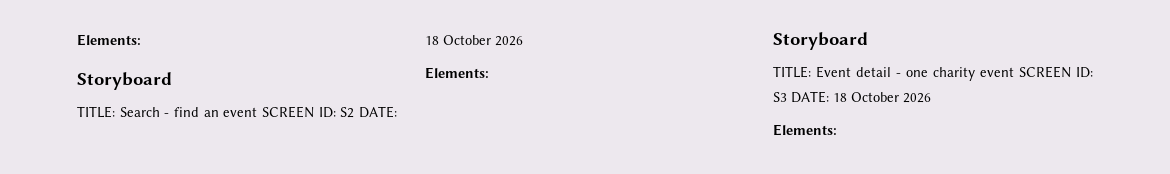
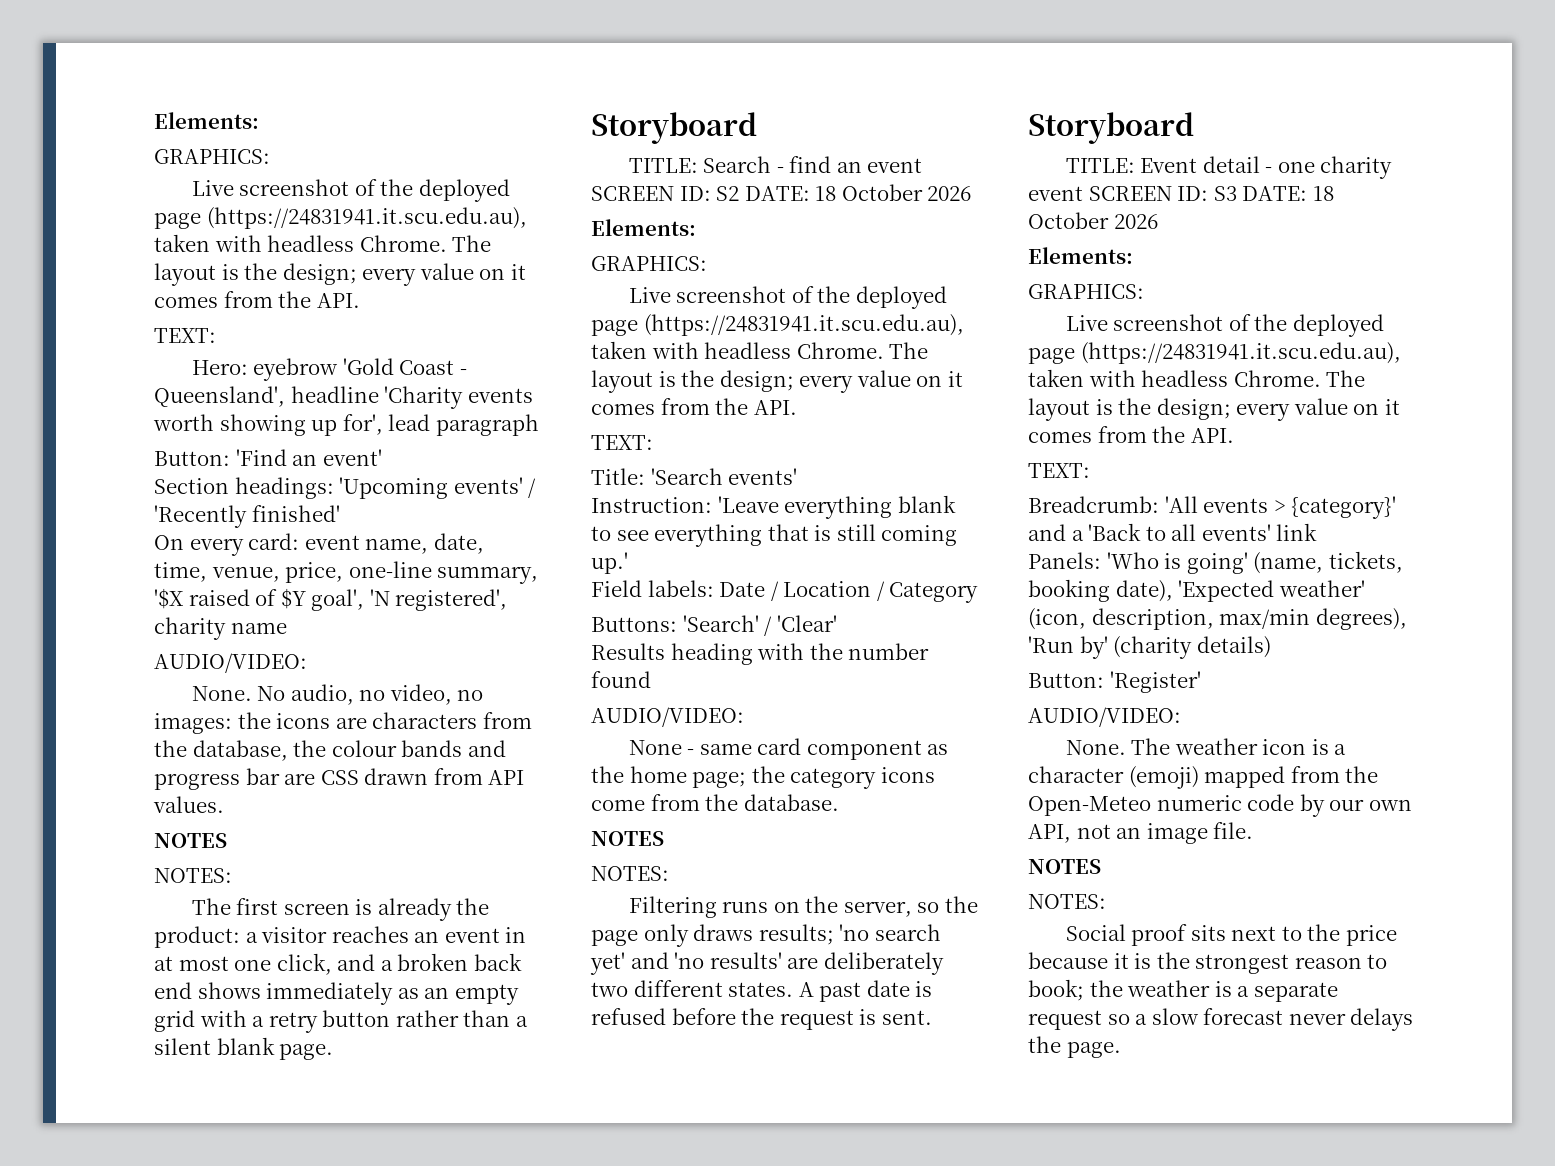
[77,34,141,46] Elements: -> [154,112,259,129] [154,149,270,164] [191,179,510,202] [154,207,527,229] [154,234,492,252] [154,263,526,286] [154,291,360,308] [154,328,216,343] [191,358,467,381] [154,386,533,409] [153,414,539,436] [154,449,382,466] [154,477,537,499] [154,505,340,528] [154,533,484,556] [154,561,539,584] [154,588,508,611] [154,617,287,640] [154,653,307,673] [191,684,484,705] [154,712,532,734] [154,740,506,761] [154,768,525,790] [153,796,224,813] [154,833,227,848] [154,868,232,883] [191,898,490,921] [154,926,527,948] [154,953,522,975] [154,982,519,1005] [154,1010,528,1033] [154,1037,334,1060] Elements: // GRAPHICS: // Live screenshot of the deployed page (https://24831941.it.scu.edu.au), taken with headless Chrome. The layout is the design; every value on it comes from the API. // TEXT: // Hero: eyebrow 'Gold Coast - Queensland', headline 'Charity events worth showing up for', lead paragraph // Button: 'Find an event' // Section headings: 'Upcoming events' / 'Recently finished' // On every card: event name, date, time, venue, price, one-line summary, '$X raised of $Y goal', 'N registered', charity name // AUDIO/VIDEO: // None. No audio, no video, no images: the icons are characters from the database, the colour bands and progress bar are CSS drawn from API values. // NOTES // NOTES: // The first screen is already the product: a visitor reaches an event in at most one click, and a broken back end shows immediately as an empty grid with a retry button rather than a silent blank page.
(489, 73) none -> [591,256,707,271] [628,286,947,309] [591,314,964,336] [591,341,929,359] [591,370,963,393] [591,398,797,415] [591,435,653,450] [591,468,798,485] [591,495,956,519] [591,524,958,547] [591,552,628,574] [591,580,979,603] [591,615,837,636] [591,643,930,665] [591,671,651,688] [591,707,744,727] [628,738,949,760] [591,766,935,789] [591,794,839,811] [591,831,664,846] [591,866,669,881] [628,896,978,918] [591,924,941,947] [590,952,944,975] [591,980,933,1002] [591,1008,932,1030] // GRAPHICS: // Live screenshot of the deployed page (https://24831941.it.scu.edu.au), taken with headless Chrome. The layout is the design; every value on it comes from the API. // TEXT: // Title: 'Search events' // Instruction: 'Leave everything blank to see everything that is still coming up.' // Field labels: Date / Location / Category // Buttons: 'Search' / 'Clear' // Results heading with the number found // AUDIO/VIDEO: // None - same card component as the home page; the category icons come from the database. // NOTES // NOTES: // Filtering runs on the server, so the page only draws results; 'no search yet' and 'no results' are deliberately two different states. A past date is refused before the request is sent.
(837, 130) none -> [1028,284,1144,299] [1065,314,1384,337] [1028,342,1401,364] [1028,369,1366,387] [1028,398,1400,421] [1028,426,1234,443] [1028,463,1090,478] [1028,496,1397,519] [1028,523,1318,541] [1028,551,1403,574] [1028,579,1365,602] [1028,608,1407,630] [1028,636,1271,659] [1028,671,1201,693] [1028,707,1181,727] [1065,738,1347,755] [1028,766,1379,789] [1028,794,1412,817] [1028,822,1254,844] [1028,859,1101,874] [1028,894,1106,909] [1065,924,1397,946] [1028,952,1388,974] [1028,979,1338,1002] [1028,1008,1414,1031] [1028,1036,1121,1058] // GRAPHICS: // Live screenshot of the deployed page (https://24831941.it.scu.edu.au), taken with headless Chrome. The layout is the design; every value on it comes from the API. // TEXT: // Breadcrumb: 'All events > {category}' and a 'Back to all events' link // Panels: 'Who is going' (name, tickets, booking date), 'Expected weather' (icon, description, max/min degrees), 'Run by' (charity details) // Button: 'Register' // AUDIO/VIDEO: // None. The weather icon is a character (emoji) mapped from the Open-Meteo numeric code by our own API, not an image file. // NOTES // NOTES: // Social proof sits next to the price because it is the strongest reason to book; the weather is a separate request so a slow forecast never delays the page.

